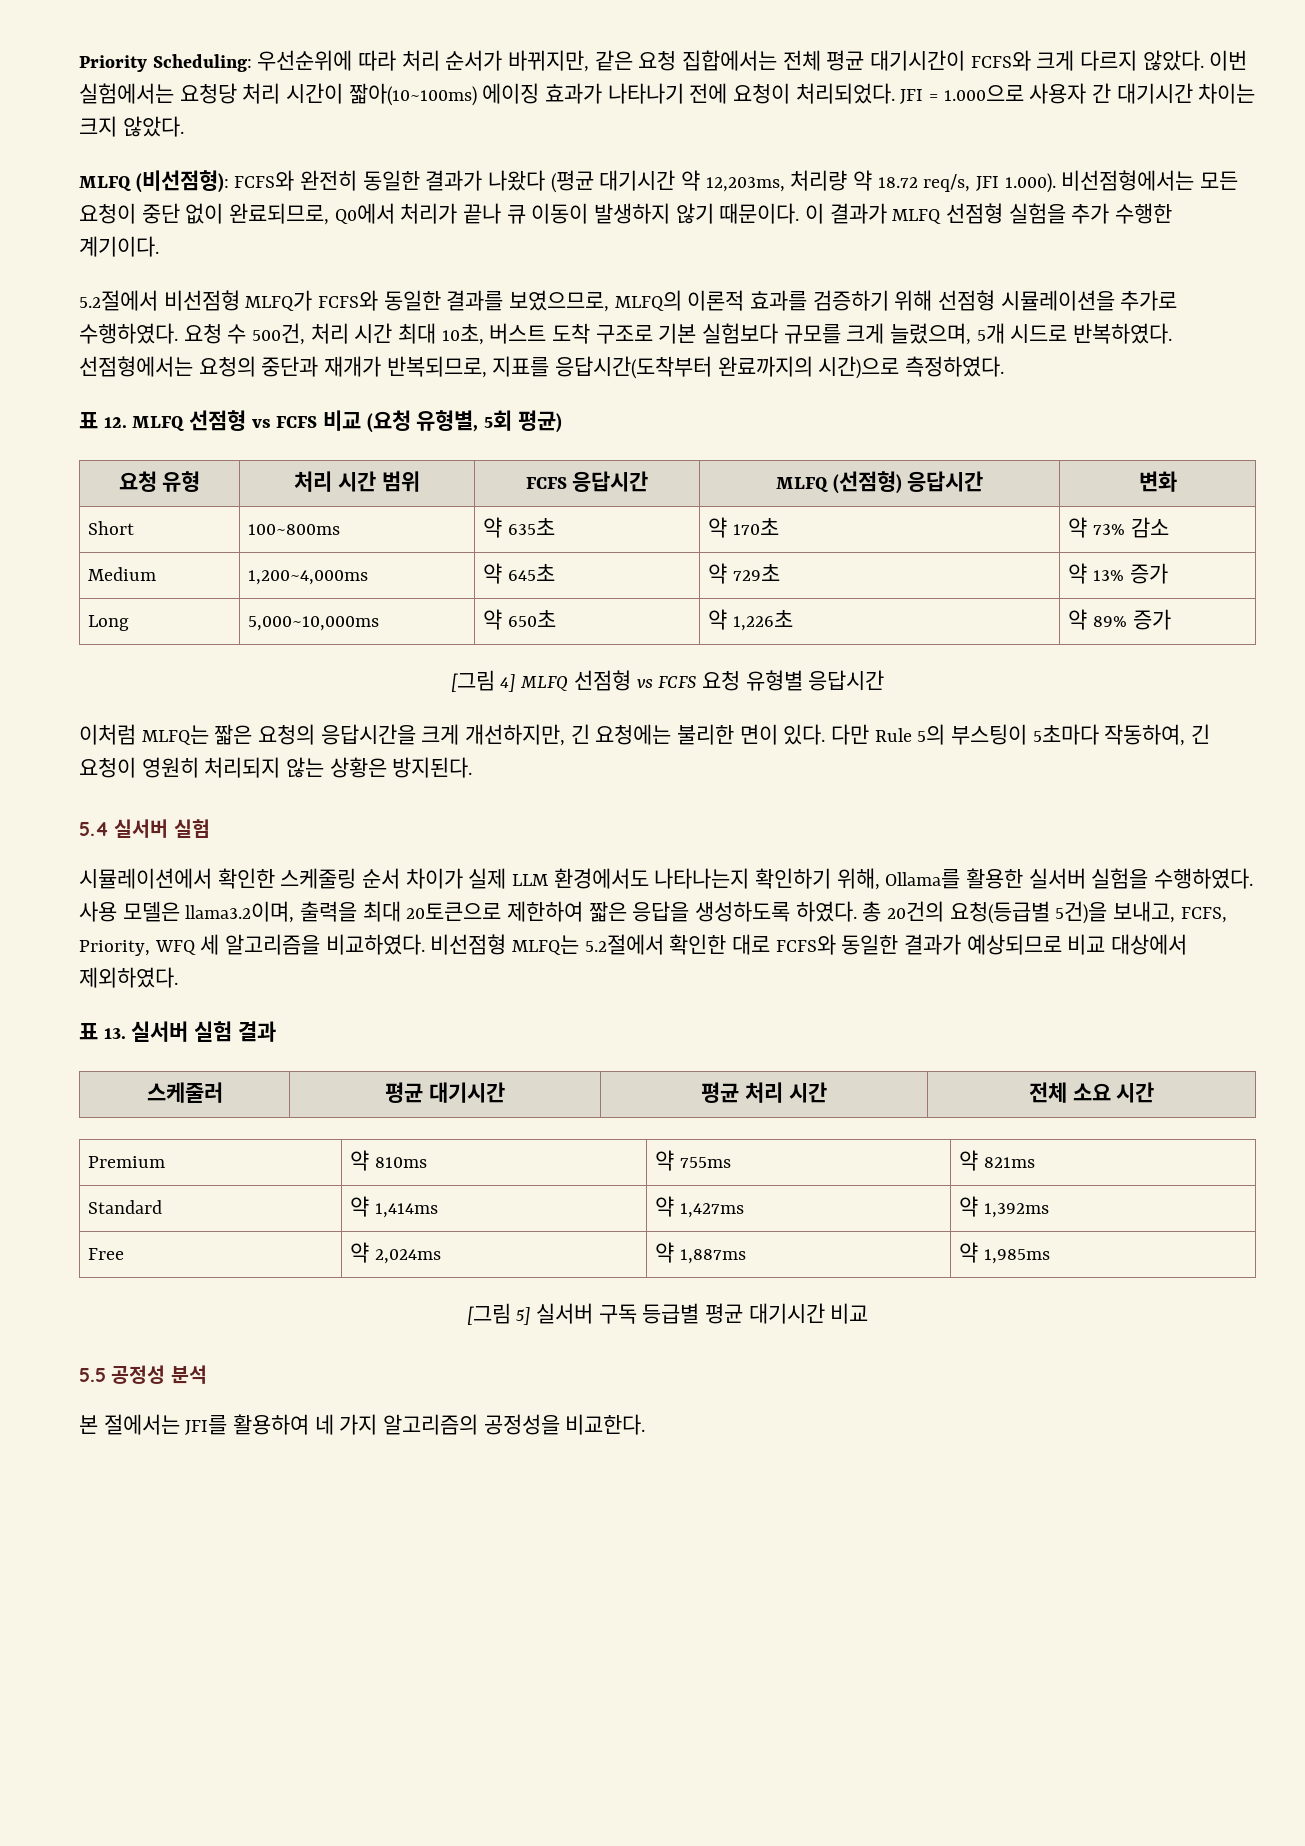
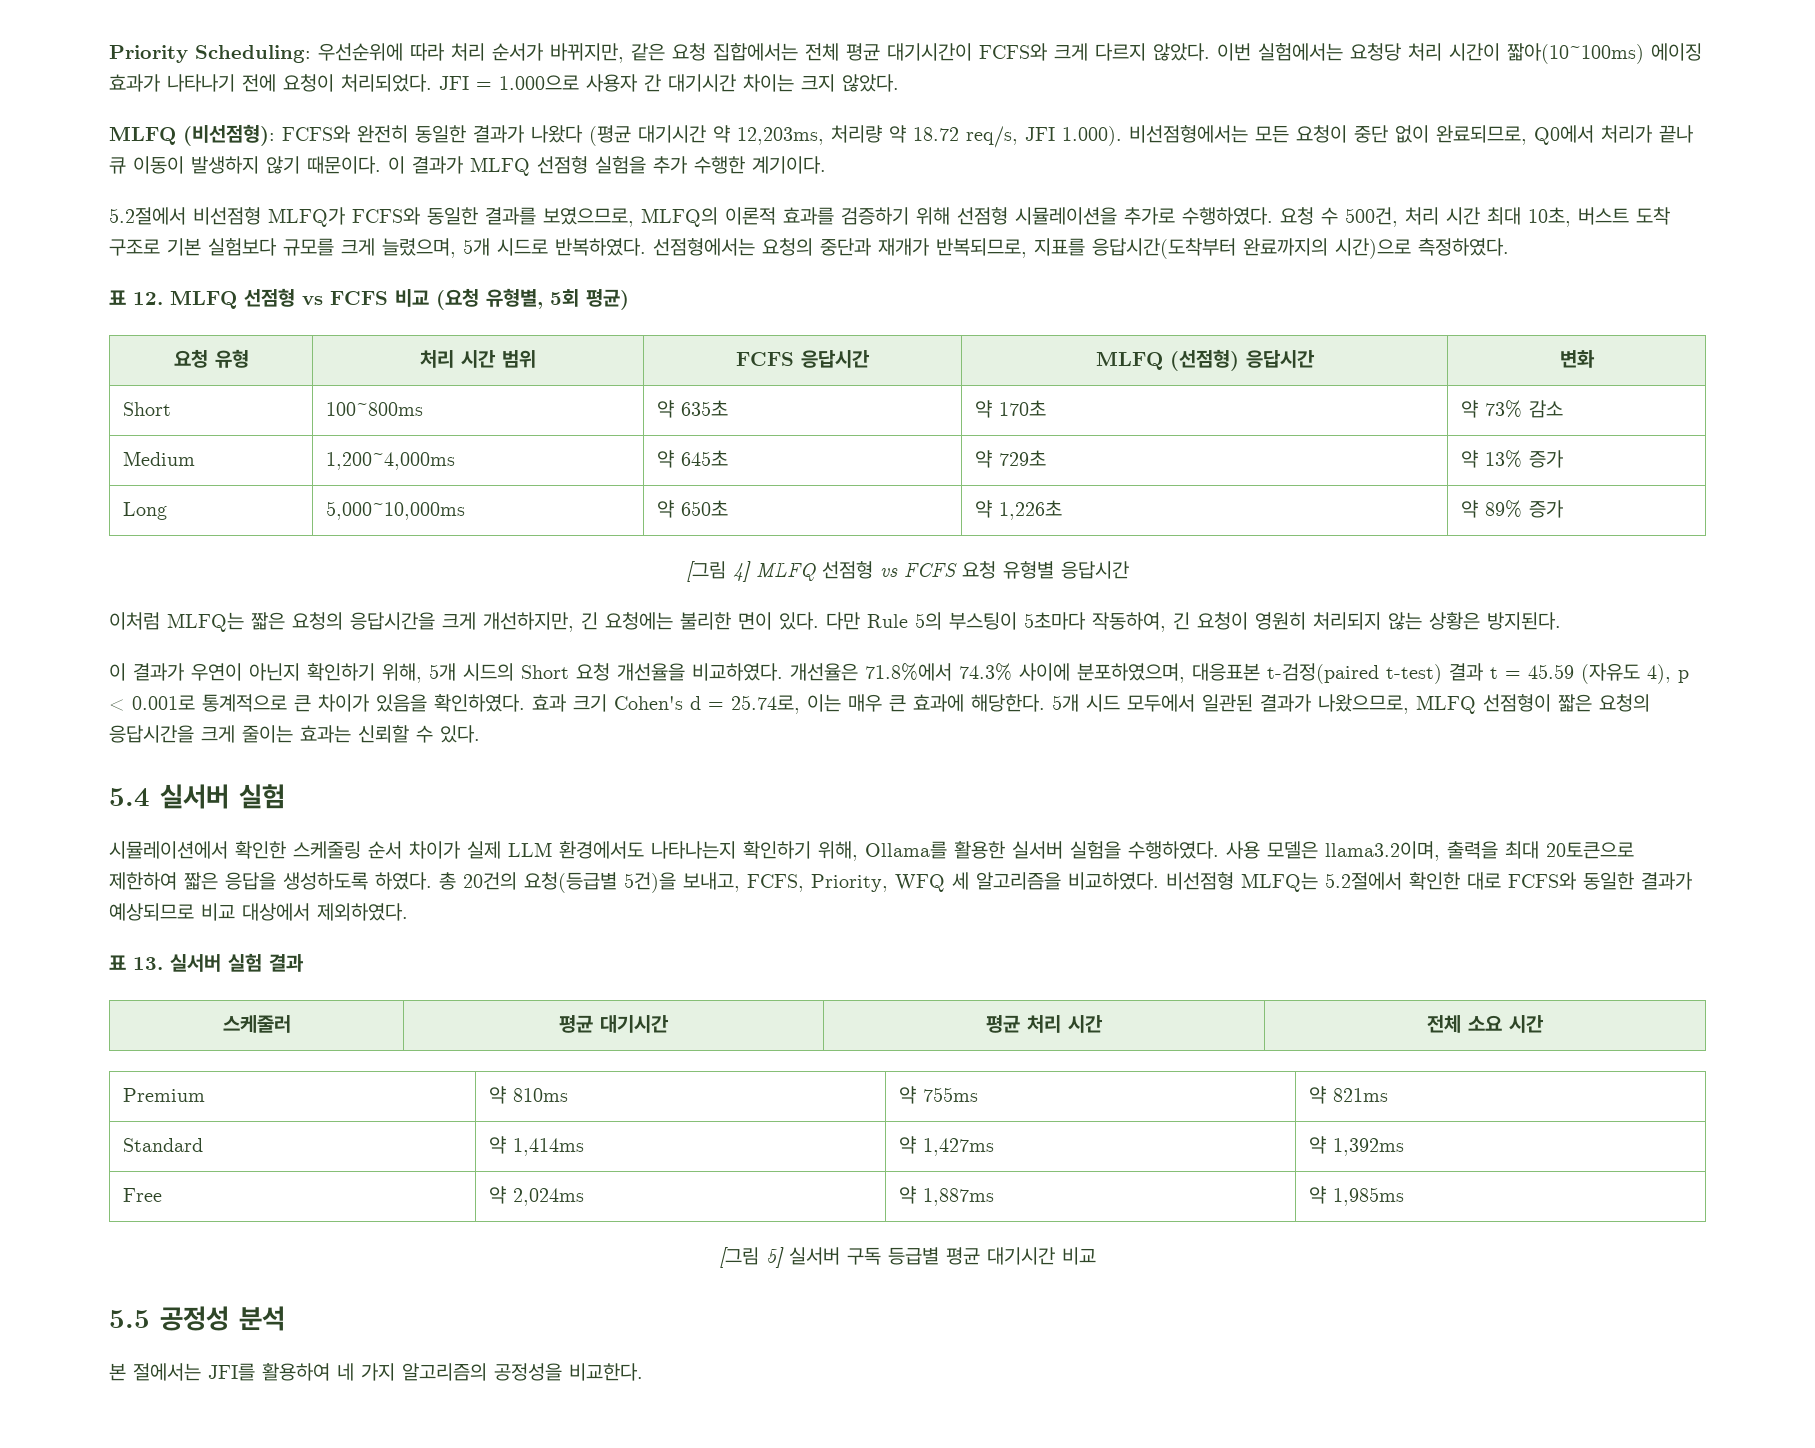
(473, 767) none -> [109,663,1689,684] [109,694,1650,714] [109,725,480,743] // 이 결과가 우연이 아닌지 확인하기 위해, 5개 시드의 Short 요청 개선율을 비교하였다. 개선율은 71.8%에서 74.3% 사이에 분포하였으며, 대응표본 t-검정(paired t-test) 결과 t = 45.59 (자유도 4), p < 0.001로 통계적으로 큰 차이가 있음을 확인하였다. 효과 크기 Cohen's d = 25.74로, 이는 매우 큰 효과에 해당한다. 5개 시드 모두에서 일관된 결과가 나왔으므로, MLFQ 선점형이 짧은 요청의 응답시간을 크게 줄이는 효과는 신뢰할 수 있다.

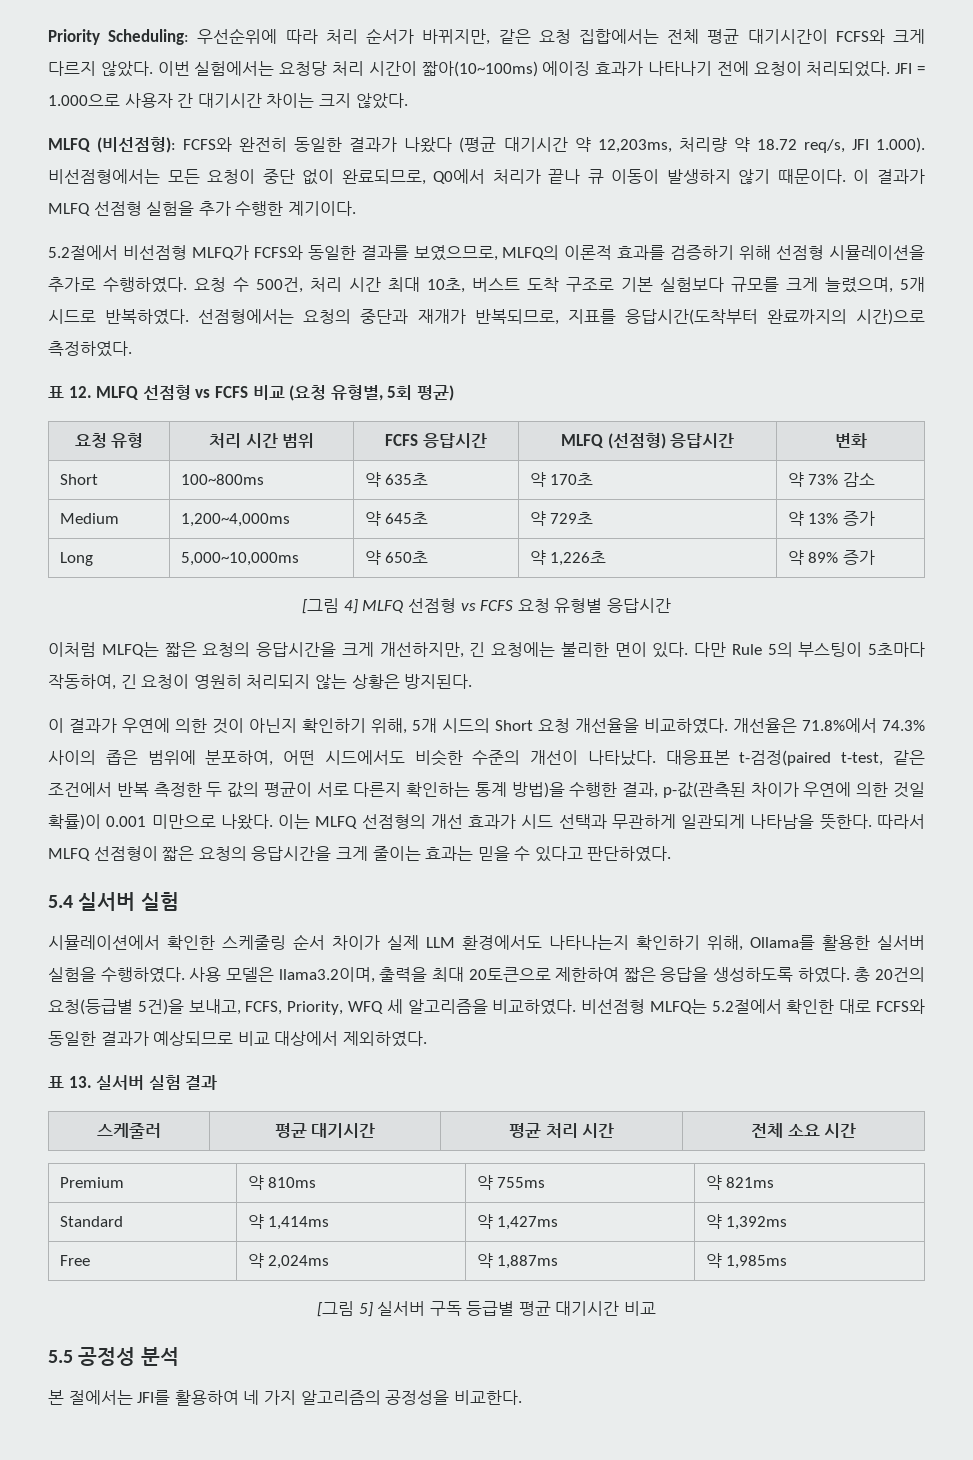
[191,663,242,681] 우연이 -> [122,718,244,734] 우연에 의한 것이
[1019,663,1689,684] [109,694,1409,714] 사이에 분포하였으며, 대응표본 t-검정(paired t-test) 결과 t = 45.59 (자유도 4), p < 0.001로 통계적으로 큰 차이가 있음을 확인하였다. 효과 크기 Cohen's d = 25.74로, 이는 매우 큰 효과에 해당한다. 5개 시드 모두에서 일관된 결과가 나왔으므로, -> [48,749,925,766] [48,782,925,798] [48,814,925,830] 사이의 좁은 범위에 분포하여, 어떤 시드에서도 비슷한 수준의 개선이 나타났다. 대응표본 t-검정(paired t-test, 같은 조건에서 반복 측정한 두 값의 평균이 서로 다른지 확인하는 통계 방법)을 수행한 결과, p-값(관측된 차이가 우연에 의한 것일 확률)이 0.001 미만으로 나왔다. 이는 MLFQ 선점형의 개선 효과가 시드 선택과 무관하게 일관되게 나타남을 뜻한다. 따라서
[358,725,480,743] 신뢰할 수 있다. -> [477,846,672,862] 믿을 수 있다고 판단하였다.

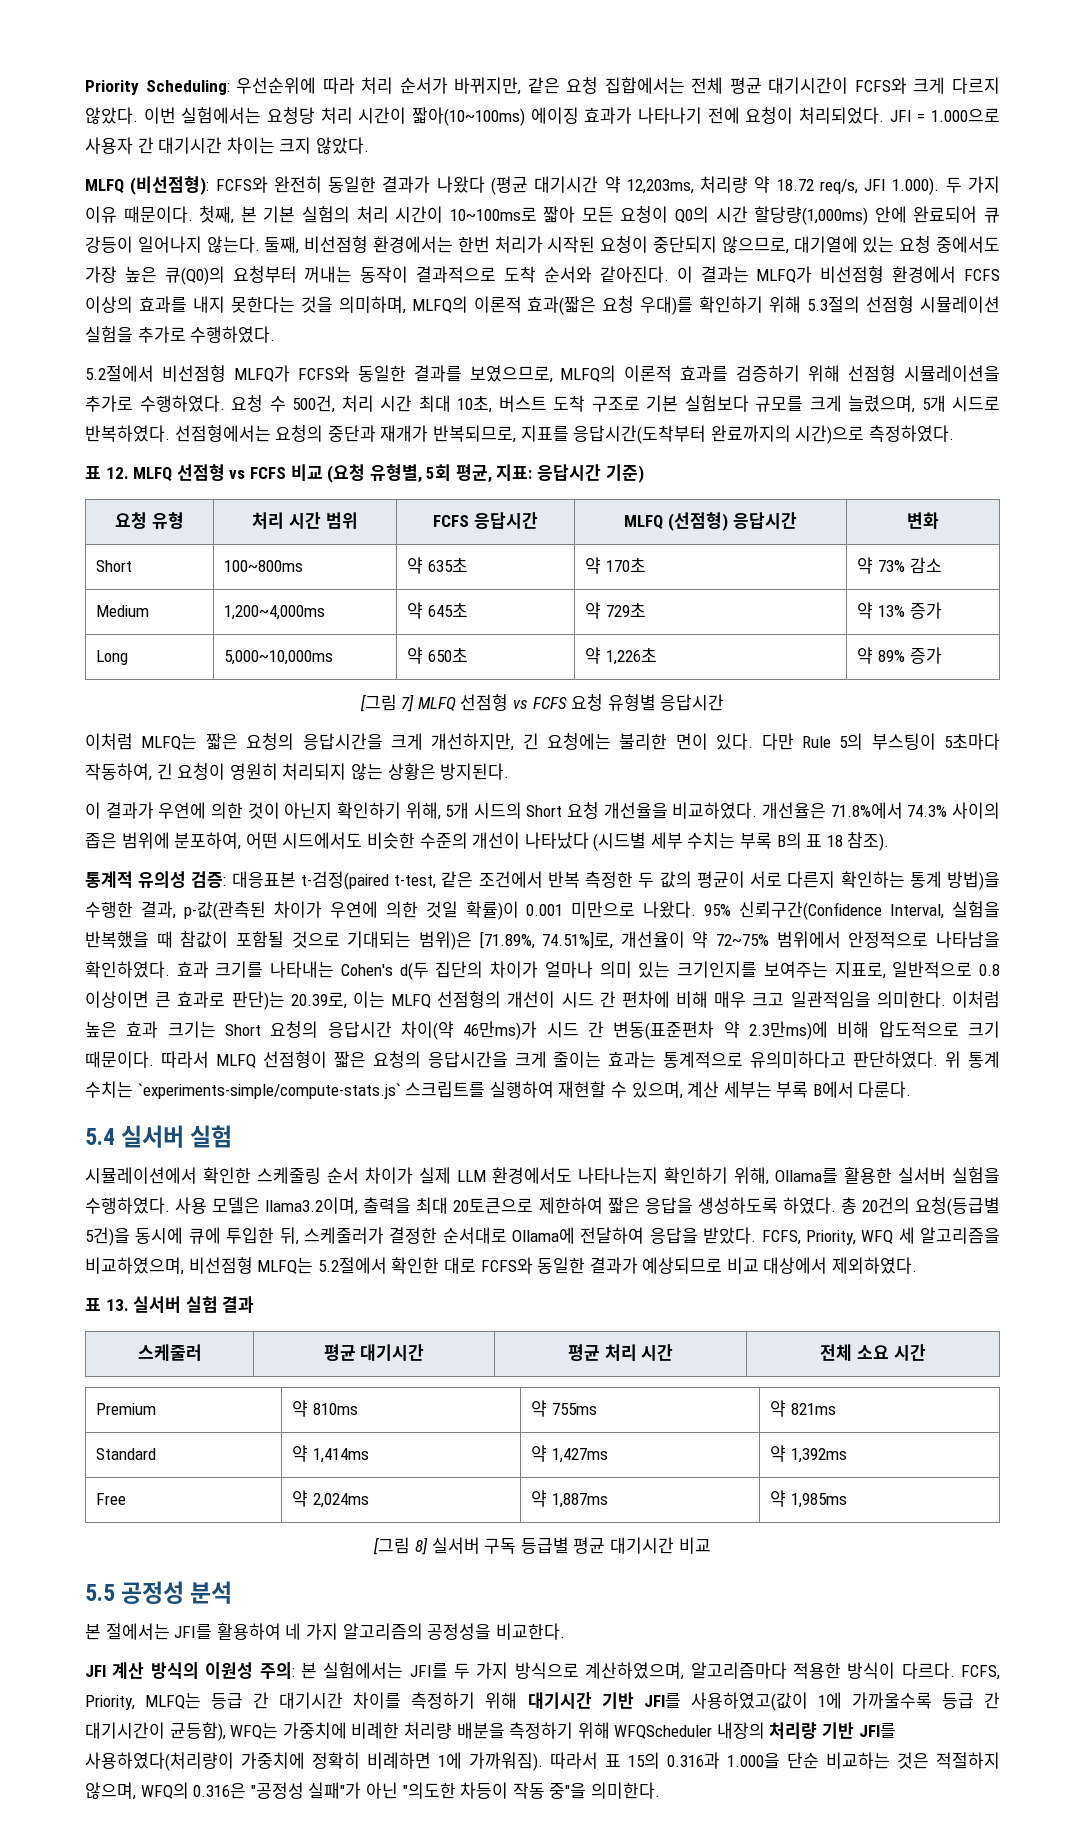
[48,169,925,185] [48,201,356,216] 비선점형에서는 모든 요청이 중단 없이 완료되므로, Q0에서 처리가 끝나 큐 이동이 발생하지 않기 때문이다. 이 결과가 MLFQ 선점형 실험을 추가 수행한 계기이다. -> [945,176,1001,193] [85,206,1001,225] [85,236,1000,254] [85,266,1001,285] [85,296,1000,315] [85,326,276,343] 두 가지 이유 때문이다. 첫째, 본 기본 실험의 처리 시간이 10~100ms로 짧아 모든 요청이 Q0의 시간 할당량(1,000ms) 안에 완료되어 큐 강등이 일어나지 않는다. 둘째, 비선점형 환경에서는 한번 처리가 시작된 요청이 중단되지 않으므로, 대기열에 있는 요청 중에서도 가장 높은 큐(Q0)의 요청부터 꺼내는 동작이 결과적으로 도착 순서와 같아진다. 이 결과는 MLFQ가 비선점형 환경에서 FCFS 이상의 효과를 내지 못한다는 것을 의미하며, MLFQ의 이론적 효과(짧은 요청 우대)를 확인하기 위해 5.3절의 선점형 시뮬레이션 실험을 추가로 수행하였다.
[416,385,454,401] 평균) -> [455,464,644,483] 평균, 지표: 응답시간 기준)
[343,599,358,614] 4] -> [401,694,415,712] 7]
[587,750,656,766] 나타났다. -> [524,832,890,851] [85,871,227,888] 나타났다 (시드별 세부 수치는 부록 B의 표 18 참조). // 통계적 유의성 검증:
[278,814,872,830] 이는 MLFQ 선점형의 개선 효과가 시드 선택과 무관하게 일관되게 나타남을 뜻한다. -> [704,901,1001,920] [85,931,1000,950] [85,961,1001,980] [85,991,1000,1010] [85,1021,1001,1040] [85,1051,154,1068] 95% 신뢰구간(Confidence Interval, 실험을 반복했을 때 참값이 포함될 것으로 기대되는 범위)은 [71.89%, 74.51%]로, 개선율이 약 72~75% 범위에서 안정적으로 나타남을 확인하였다. 효과 크기를 나타내는 Cohen's d(두 집단의 차이가 얼마나 의미 있는 크기인지를 보여주는 지표로, 일반적으로 0.8 이상이면 큰 효과로 판단)는 20.39로, 이는 MLFQ 선점형의 개선이 시드 간 편차에 비해 매우 크고 일관적임을 의미한다. 이처럼 높은 효과 크기는 Short 요청의 응답시간 차이(약 46만ms)가 시드 간 변동(표준편차 약 2.3만ms)에 비해 압도적으로 크기 때문이다.
[477,846,672,862] 믿을 수 있다고 판단하였다. -> [663,1051,1001,1068] [85,1081,912,1099] 통계적으로 유의미하다고 판단하였다. 위 통계 수치는 `experiments-simple/compute-stats.js` 스크립트를 실행하여 재현할 수 있으며, 계산 세부는 부록 B에서 다룬다.
[188,999,241,1015] 보내고, -> [135,1227,757,1245] 동시에 큐에 투입한 뒤, 스케줄러가 결정한 순서대로 Ollama에 전달하여 응답을 받았다.
[492,999,577,1015] 비교하였다. -> [85,1257,184,1275] 비교하였으며,
[358,1302,373,1317] 5] -> [415,1537,429,1555] 8]
(522, 1397) none -> [85,1662,1000,1680] [85,1692,1001,1711] [85,1722,896,1741] [85,1752,1000,1771] [85,1782,660,1800] // JFI 계산 방식의 이원성 주의: 본 실험에서는 JFI를 두 가지 방식으로 계산하였으며, 알고리즘마다 적용한 방식이 다르다. FCFS, Priority, MLFQ는 등급 간 대기시간 차이를 측정하기 위해 대기시간 기반 JFI를 사용하였고(값이 1에 가까울수록 등급 간 대기시간이 균등함), WFQ는 가중치에 비례한 처리량 배분을 측정하기 위해 WFQScheduler 내장의 처리량 기반 JFI를 사용하였다(처리량이 가중치에 정확히 비례하면 1에 가까워짐). 따라서 표 15의 0.316과 1.000을 단순 비교하는 것은 적절하지 않으며, WFQ의 0.316은 "공정성 실패"가 아닌 "의도한 차등이 작동 중"을 의미한다.

